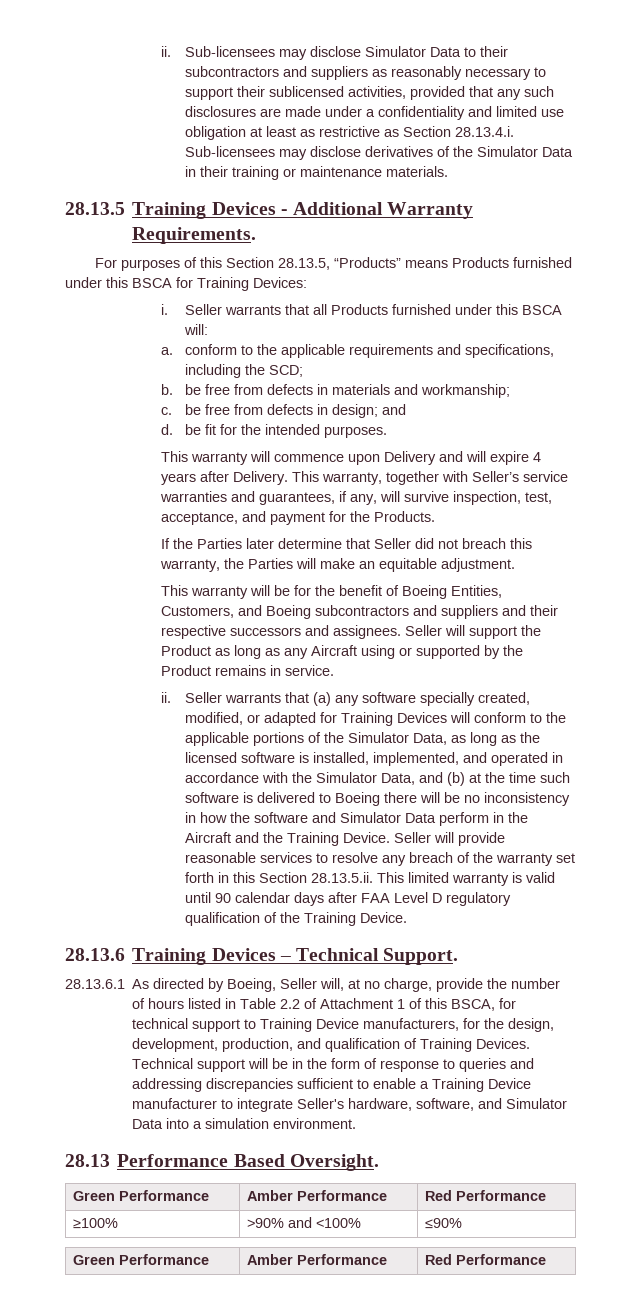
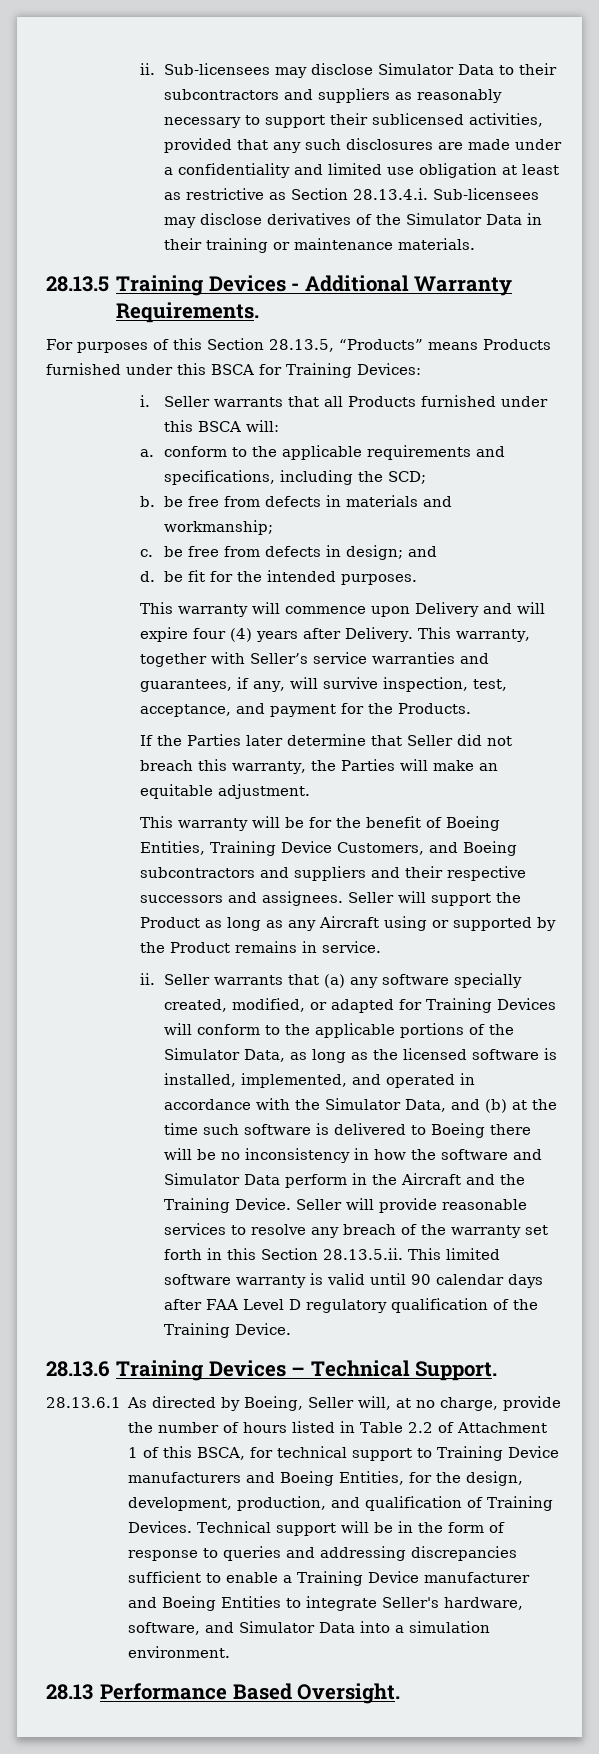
[533,452,542,462] 4 -> [193,628,253,642] four (4)
(503, 591) none -> [210,841,333,856] Training Device
(450, 877) none -> [163,1274,231,1285] software
[363,1018,460,1031] manufacturers, -> [128,1471,405,1486] manufacturers and Boeing Entities,
(218, 1103) none -> [128,1596,282,1611] and Boeing Entities
[73,1190,210,1201] [247,1190,388,1201] [425,1190,547,1201] [73,1218,119,1229] [247,1217,362,1228] [425,1218,463,1229] [73,1254,210,1265] [247,1254,388,1265] [425,1254,547,1265] // Green Performance | Amber Performance | Red Performance // ≥100% | >90% and <100% | ≤90% // Green Performance | Amber Performance | Red Performance -> (401, 1693) none

